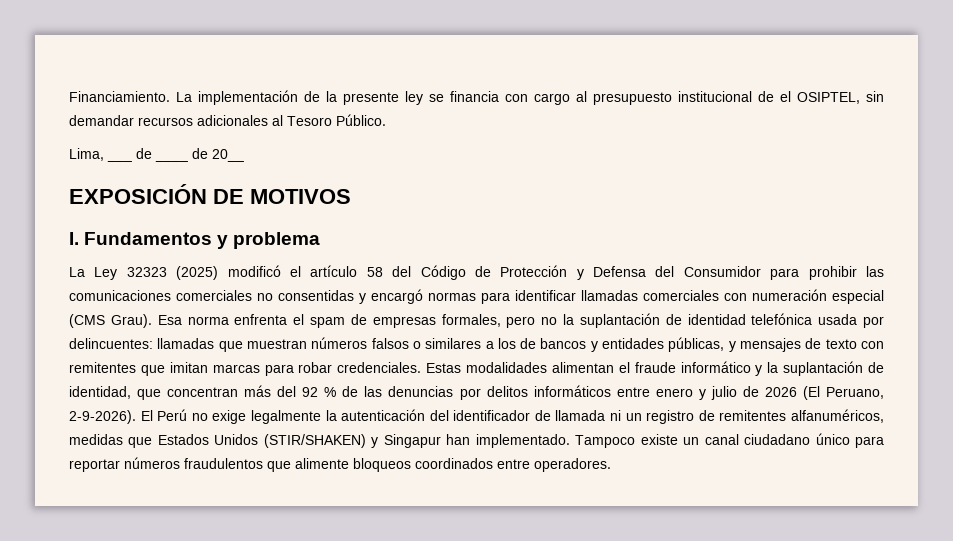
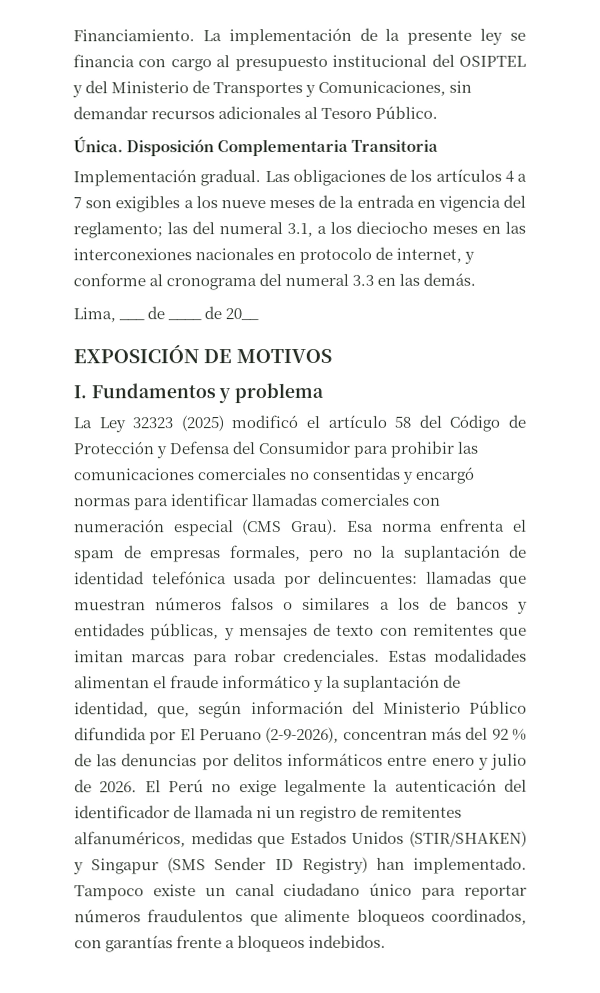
[758,91,860,104] de el OSIPTEL, -> [431,53,526,67] [72,80,447,98] del OSIPTEL y del Ministerio de Transportes y Comunicaciones,
(386, 120) none -> [73,136,439,157] [73,168,527,187] [73,194,526,213] [73,220,526,239] [73,246,476,265] [73,272,477,291] // Única. Disposición Complementaria Transitoria // Implementación gradual. Las obligaciones de los artículos 4 a 7 son exigibles a los nueve meses de la entrada en vigencia del reglamento; las del numeral 3.1, a los dieciocho meses en las interconexiones nacionales en protocolo de internet, y conforme al cronograma del numeral 3.3 en las demás.
[137,389,162,400] que -> [157,700,527,719] [74,726,340,745] que, según información del Ministerio Público difundida por El Peruano (2-9-2026),
[764,386,884,400] [69,410,136,424] 2026 (El Peruano, 2-9-2026). -> [99,781,138,793] 2026.
(441, 441) none -> [167,856,368,874] (SMS Sender ID Registry)
[415,458,611,472] coordinados entre operadores. -> [431,908,527,925] [74,934,387,953] coordinados, con garantías frente a bloqueos indebidos.

